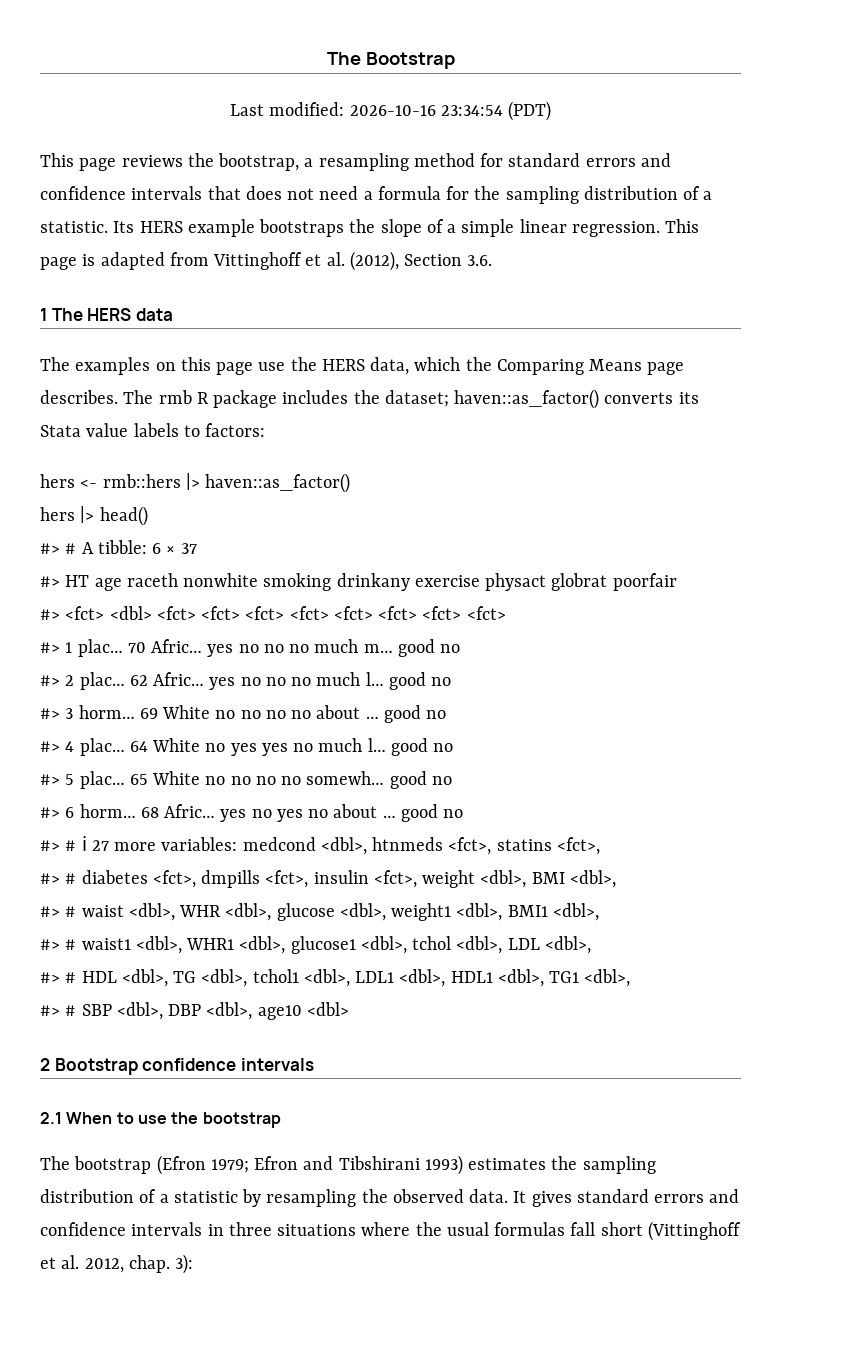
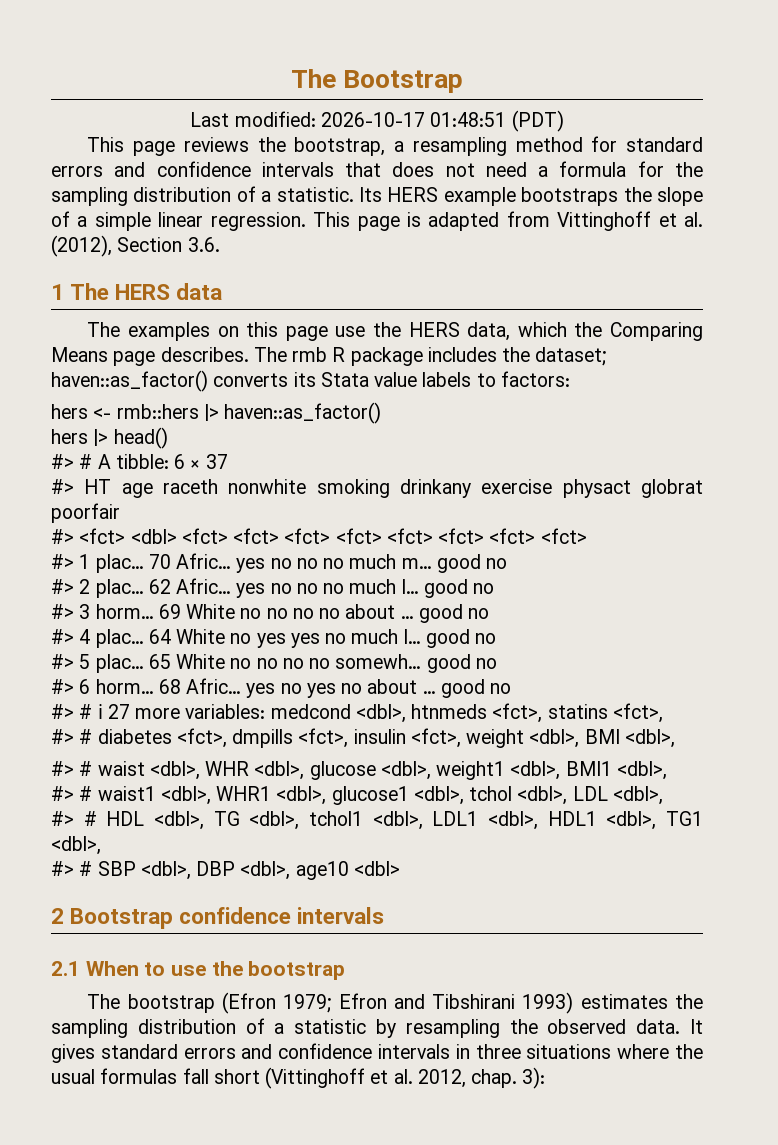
[349,105,503,116] 2026-10-16 23:34:54 -> [321,112,507,127] 2026-10-17 01:48:51

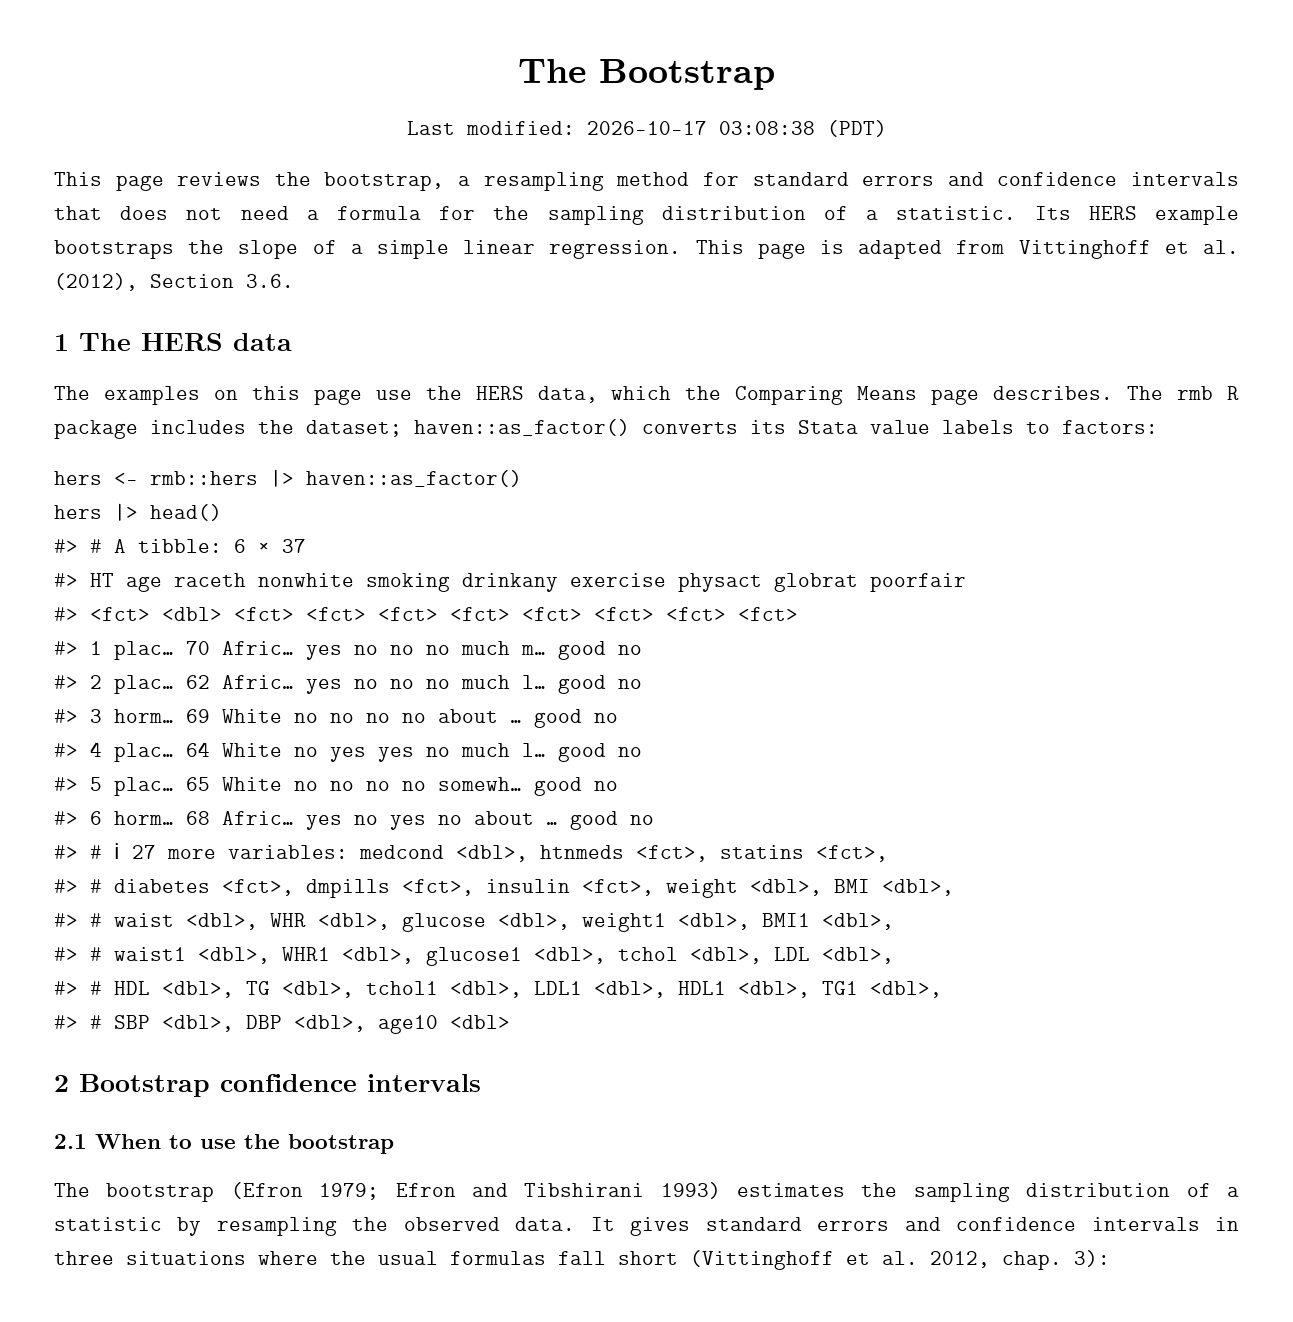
[430,112,507,127] 01:48:51 -> [718,121,815,135] 03:08:38

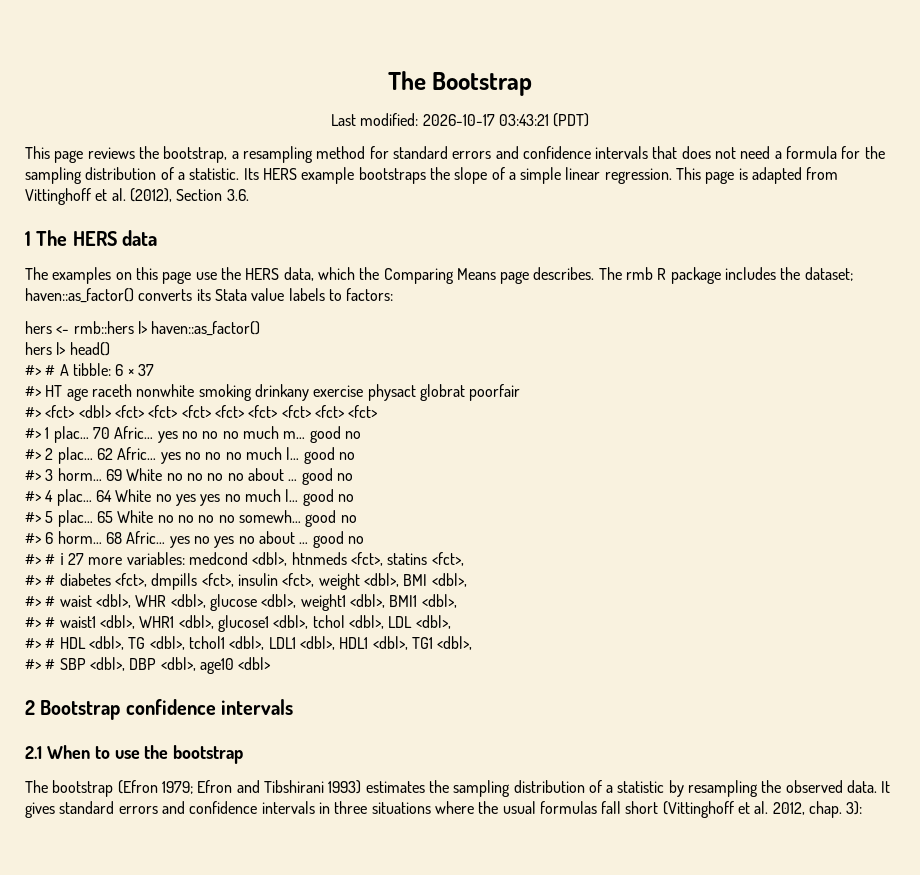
[718,121,815,135] 03:08:38 -> [498,114,549,126] 03:43:21

